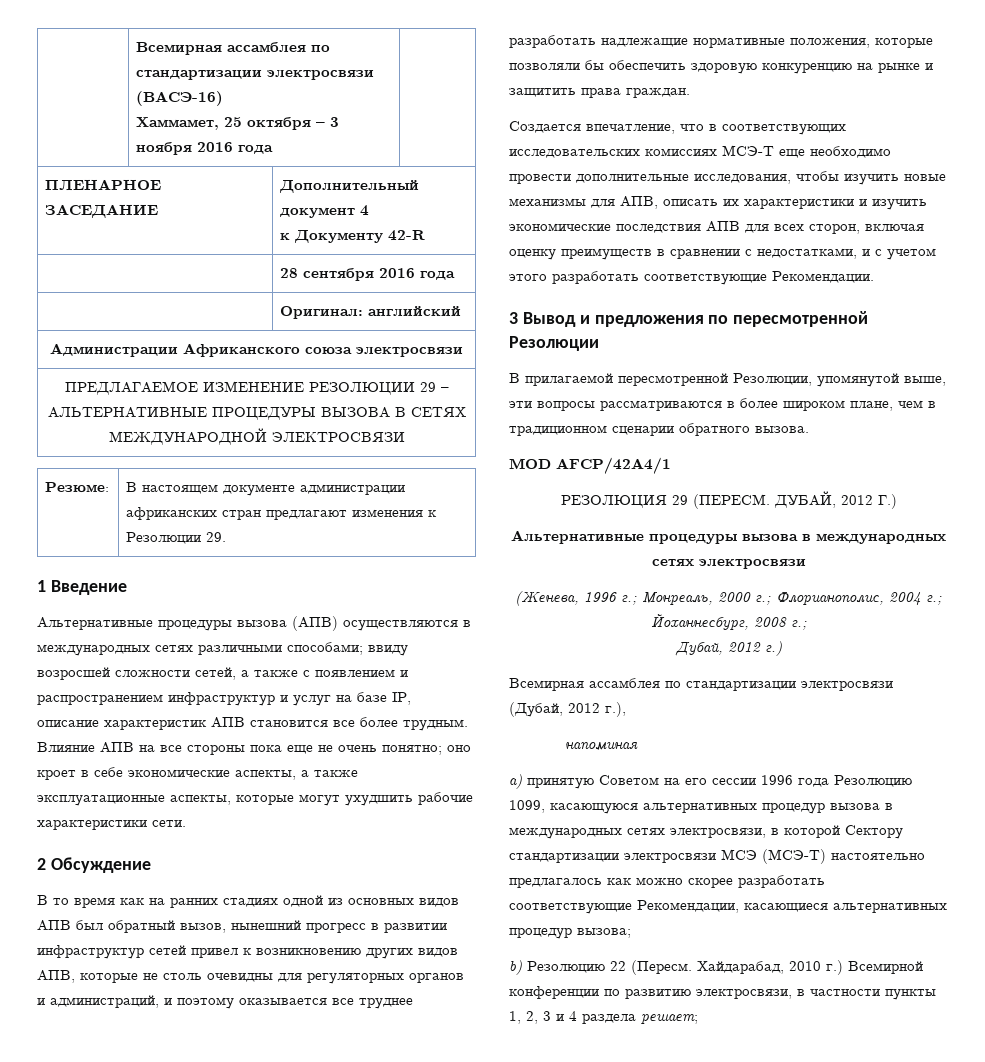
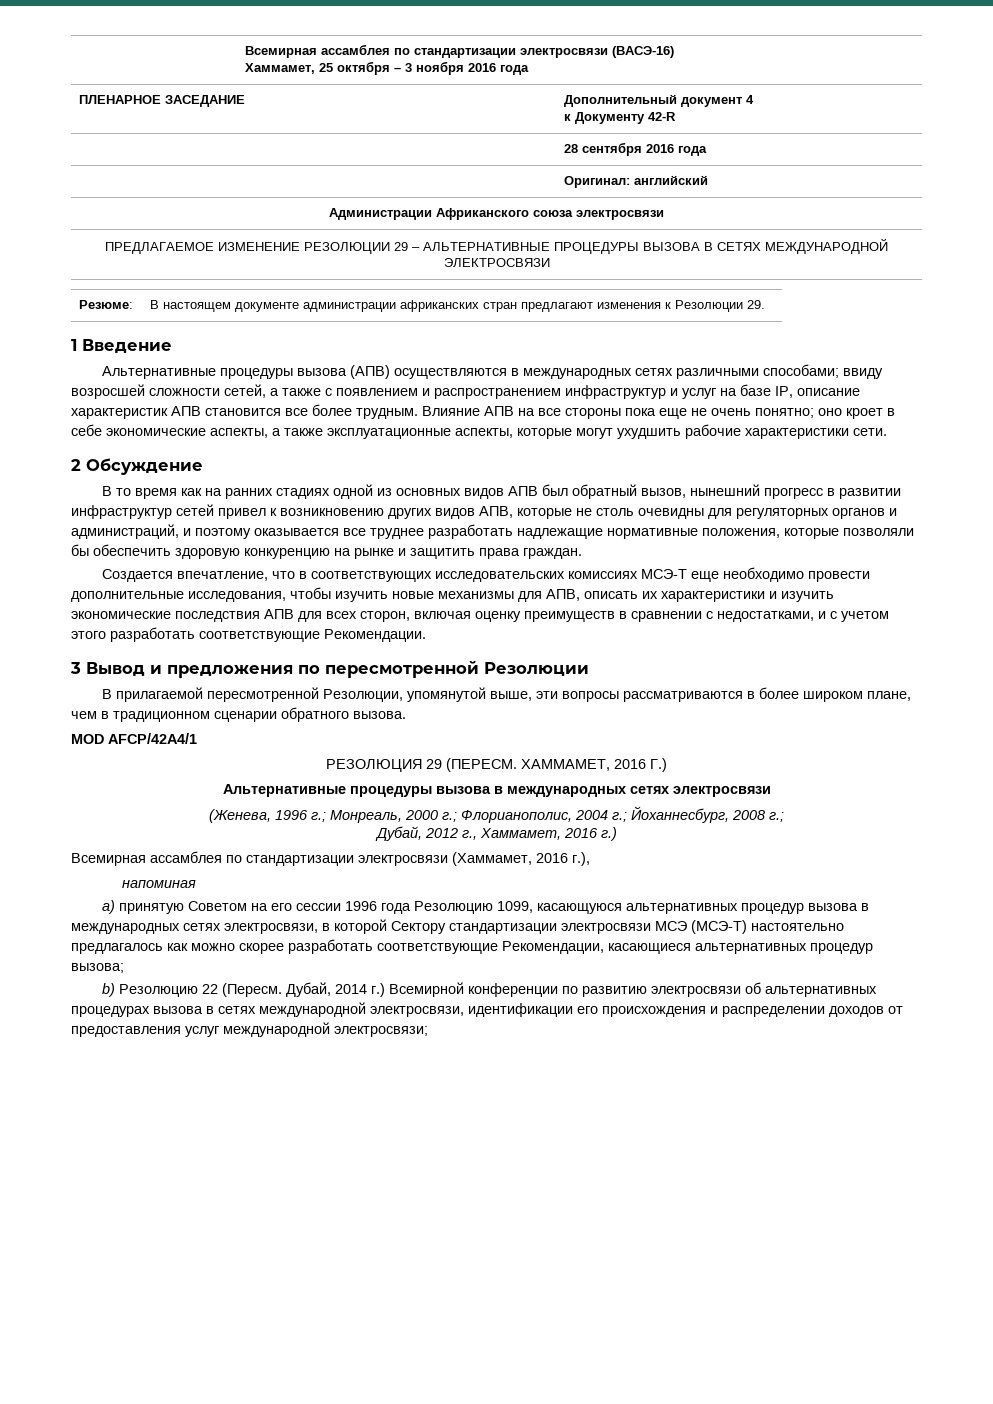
[773,491,873,508] ДУБАЙ, 2012 -> [521,759,646,771] ХАММАМЕТ, 2016
(761, 647) none -> [461,828,598,840] г., Хаммамет, 2016
[509,702,600,717] (Дубай, 2012 -> [452,852,568,866] (Хаммамет, 2016
[697,961,821,974] Хайдарабад, 2010 -> [285,982,367,997] Дубай, 2014
[696,989,936,1000] [509,1011,698,1025] электросвязи, в частности пункты 1, 2, 3 и 4 раздела решает; -> [650,982,877,997] [71,1002,903,1017] [71,1022,428,1037] электросвязи об альтернативных процедурах вызова в сетях международной электросвязи, идентификации его происхождения и распределении доходов от предоставления услуг международной электросвязи;

